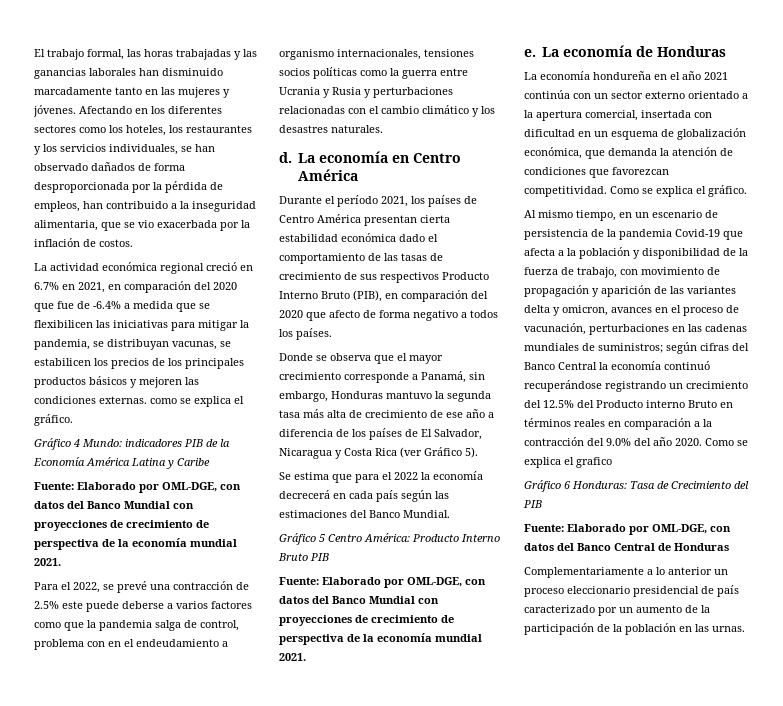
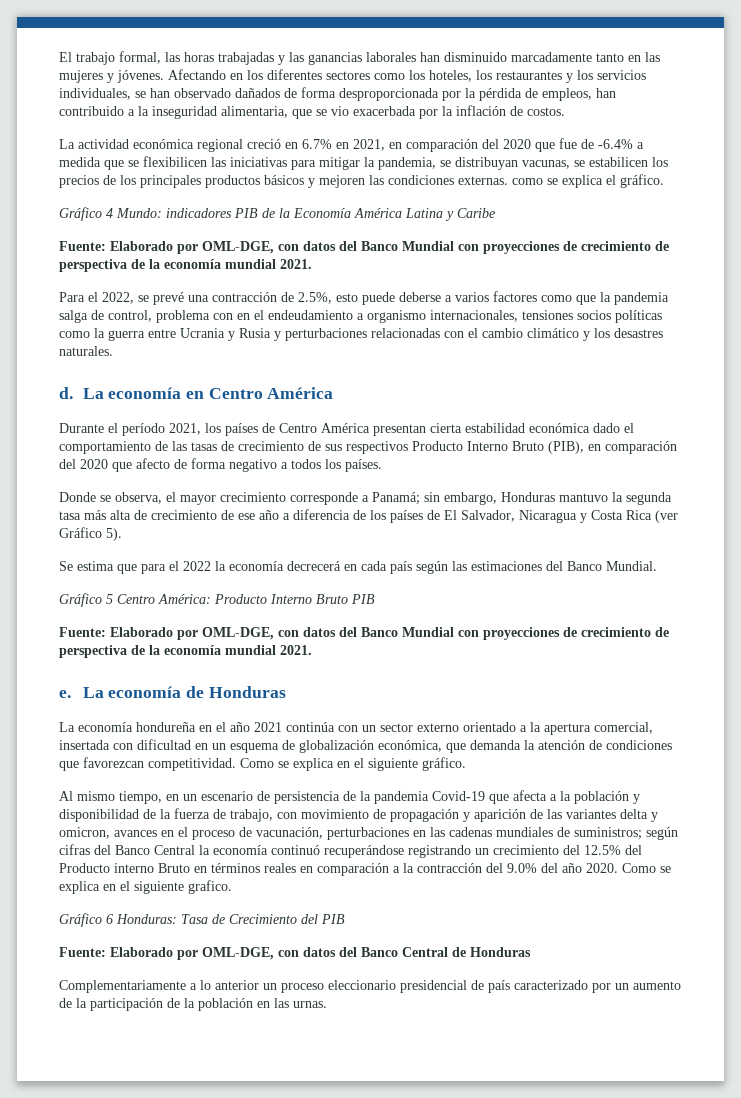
[34,601,83,609] 2.5% este -> [298,292,358,304] 2.5%, esto
[330,353,394,364] observa que -> [115,492,162,504] observa,
[421,371,466,383] Panamá, -> [372,492,420,505] Panamá;
[696,186,706,194] el -> [337,758,418,771] en el siguiente
[564,457,612,468] el grafico -> [103,880,232,894] en el siguiente grafico.

